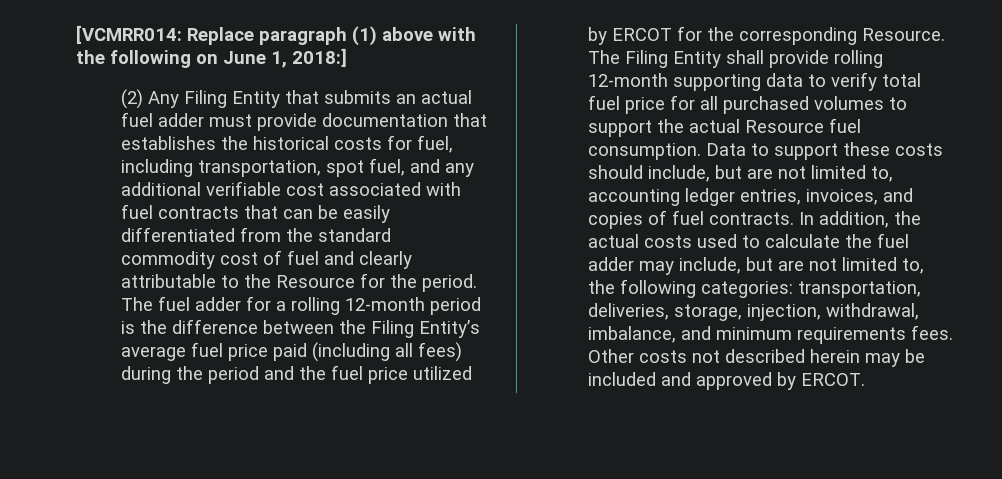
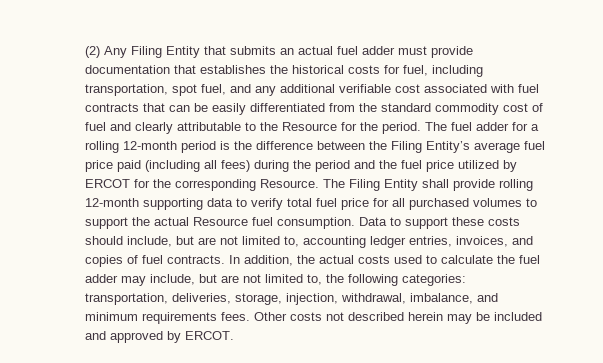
[76,25,476,46] [76,48,347,68] [VCMRR014: Replace paragraph (1) above with the following on June 1, 2018:] // -> (84, 52) none

